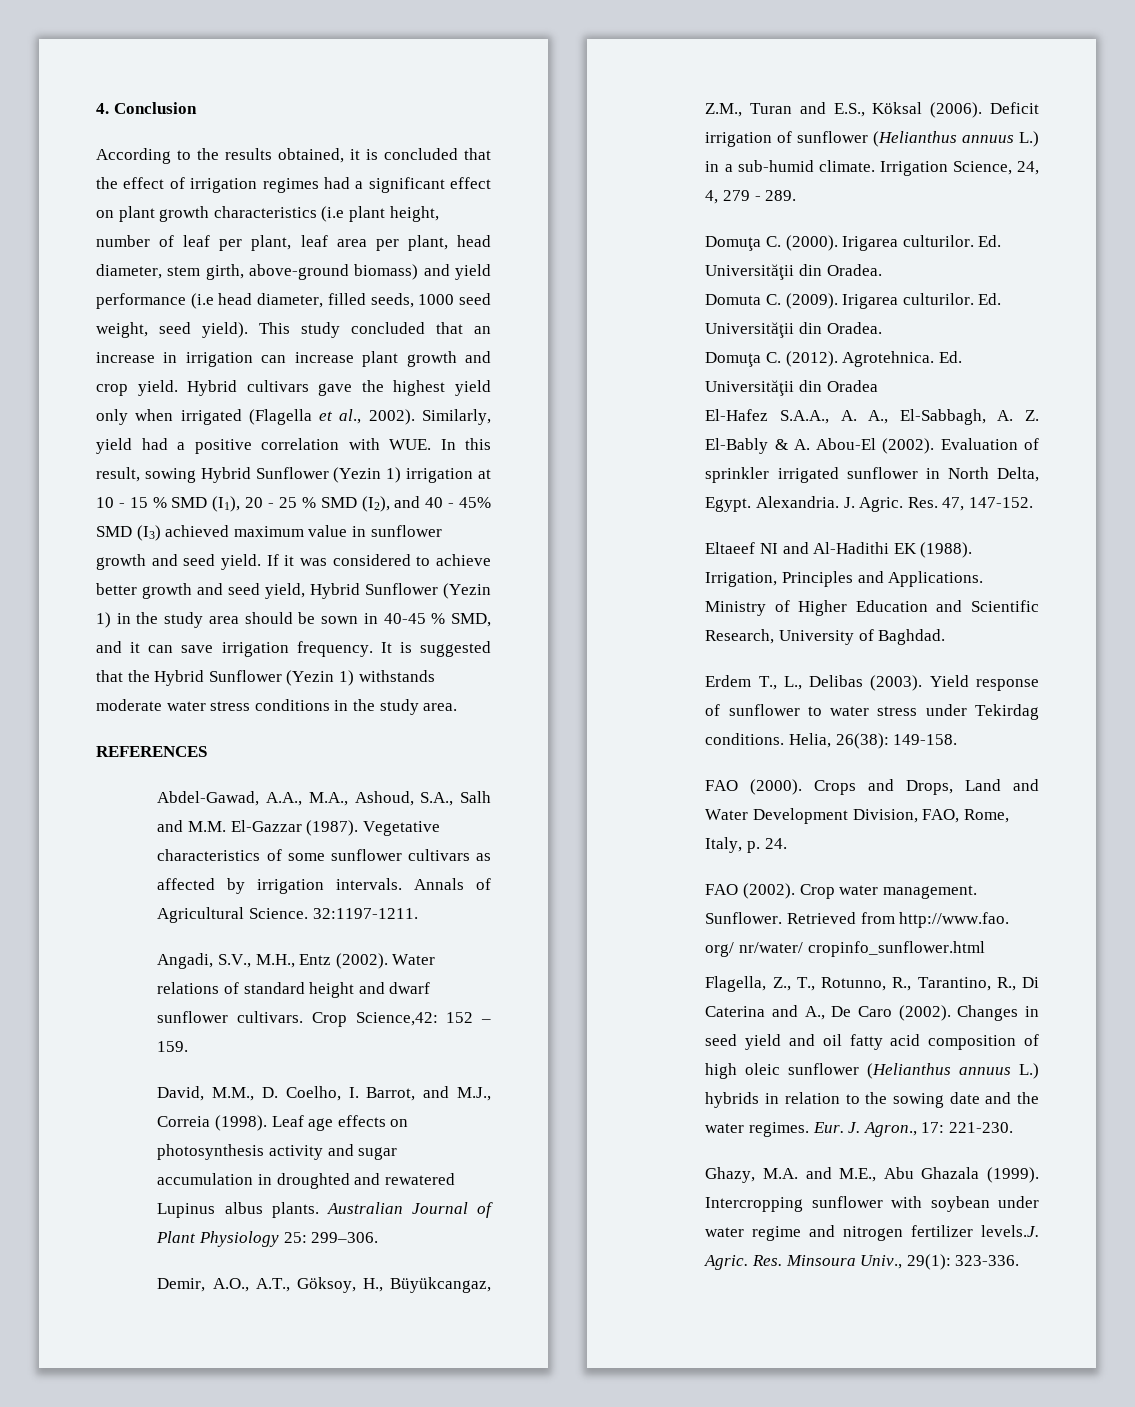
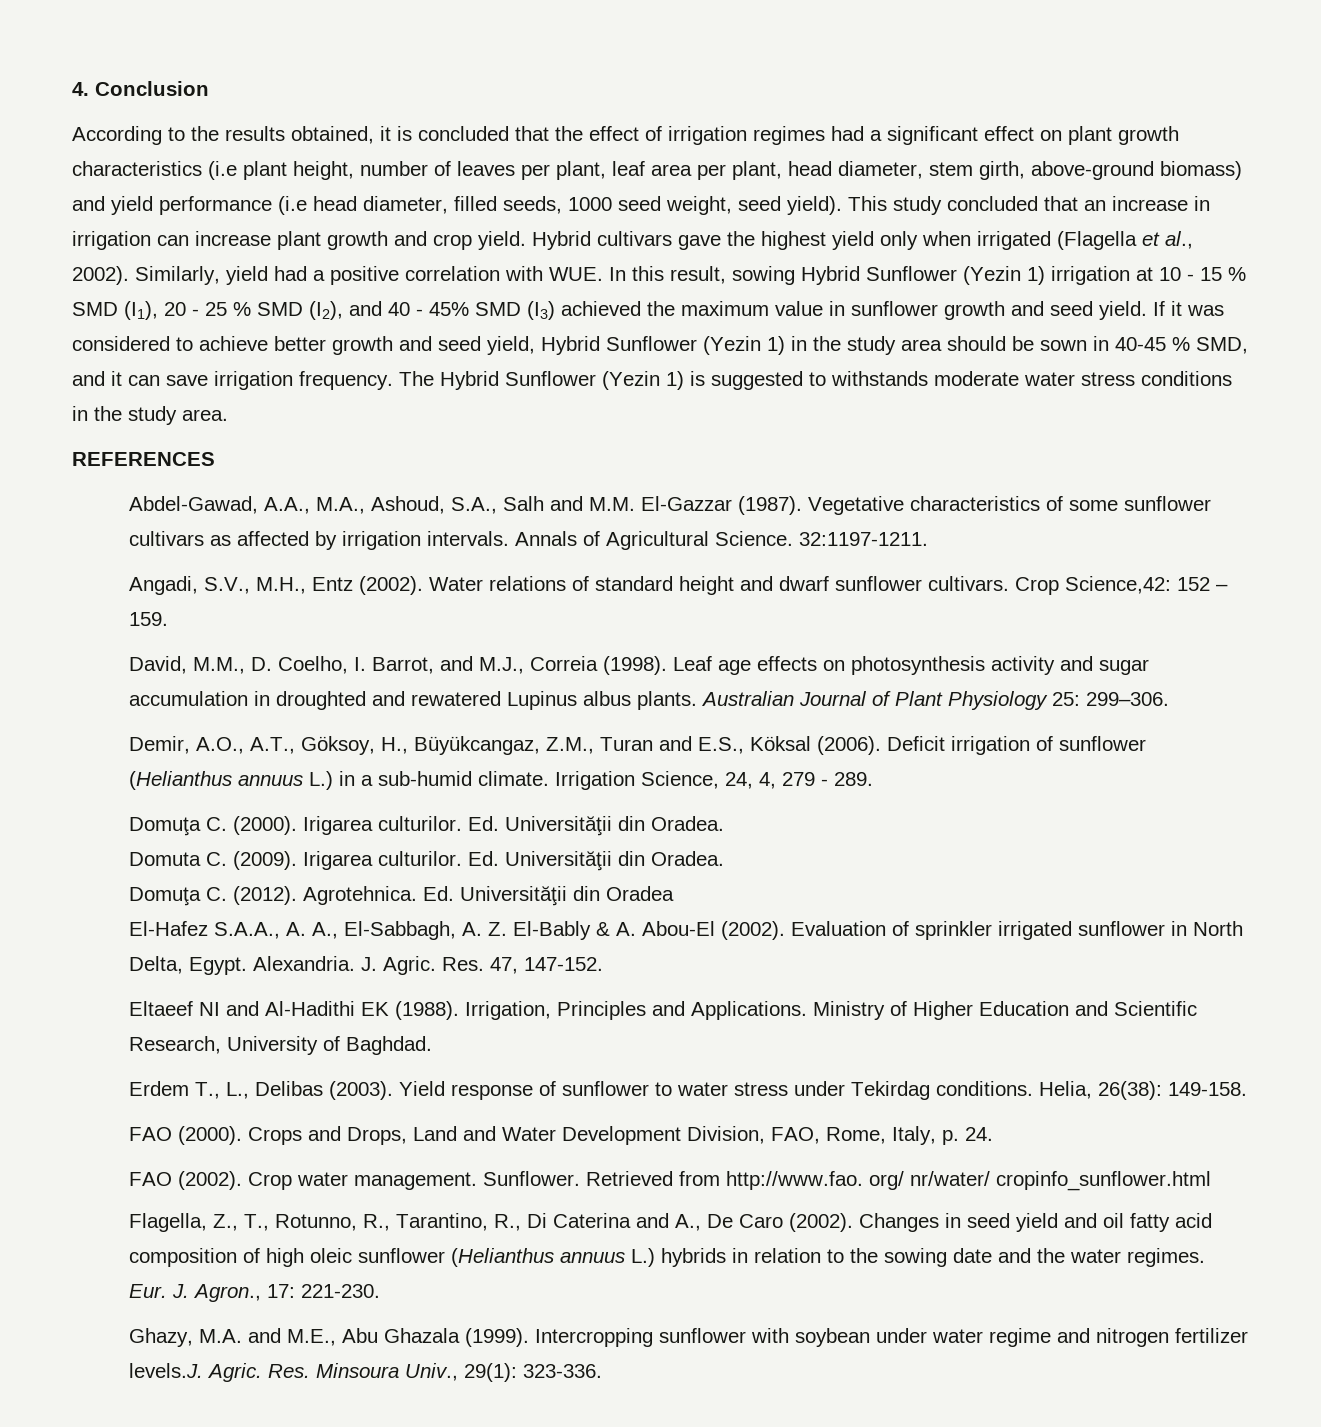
[183,235,211,247] leaf -> [457,161,515,176] leaves
(230, 531) none -> [647,301,675,316] the
[380,641,491,657] [96,670,354,686] It is suggested that the Hybrid Sunflower (Yezin 1) -> [399,371,826,390] The Hybrid Sunflower (Yezin 1) is suggested to

